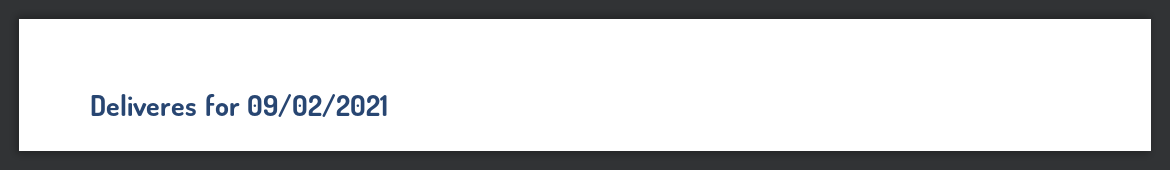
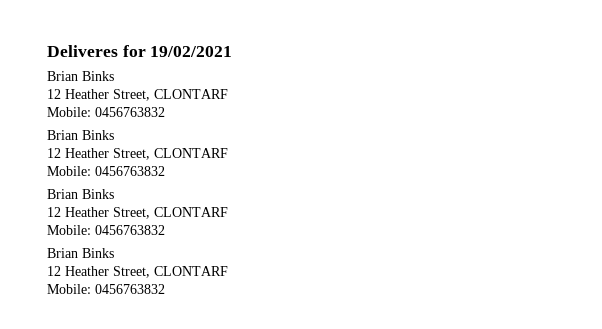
[247,94,389,117] 09/02/2021 -> [150,46,233,57] [47,71,114,81] [47,89,228,101] [47,107,165,117] [47,130,114,140] [47,148,228,160] [47,166,165,176] [47,189,114,199] [47,207,228,219] [47,225,165,235] [47,248,114,258] [47,266,228,278] [47,284,165,294] 19/02/2021 // Brian Binks // 12 Heather Street, CLONTARF // Mobile: 0456763832 // Brian Binks // 12 Heather Street, CLONTARF // Mobile: 0456763832 // Brian Binks // 12 Heather Street, CLONTARF // Mobile: 0456763832 // Brian Binks // 12 Heather Street, CLONTARF // Mobile: 0456763832

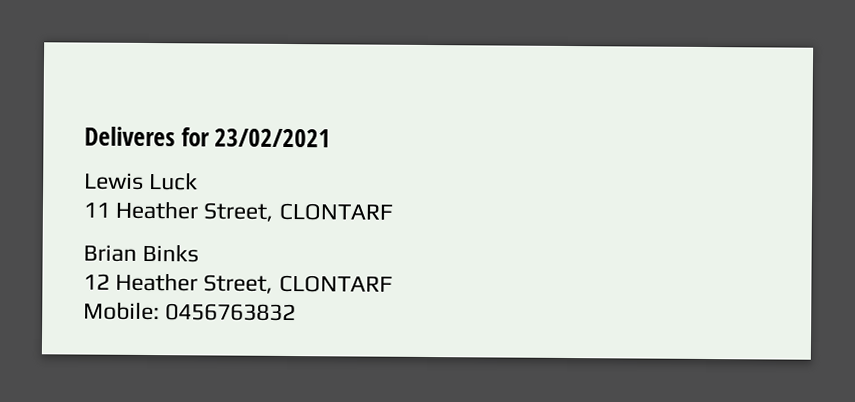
[150,46,233,57] [47,71,114,81] [47,89,228,101] [47,107,165,117] [47,130,114,140] [47,148,228,160] [47,166,165,176] [47,189,114,199] [47,207,228,219] [47,225,165,235] [47,248,114,258] [47,266,228,278] [47,284,165,294] 19/02/2021 // Brian Binks // 12 Heather Street, CLONTARF // Mobile: 0456763832 // Brian Binks // 12 Heather Street, CLONTARF // Mobile: 0456763832 // Brian Binks // 12 Heather Street, CLONTARF // Mobile: 0456763832 // Brian Binks // 12 Heather Street, CLONTARF // Mobile: 0456763832 -> [214,128,332,148] [84,172,199,191] [83,200,393,222] [83,243,200,263] [83,272,393,294] [83,301,297,322] 23/02/2021 // Lewis Luck // 11 Heather Street, CLONTARF // Brian Binks // 12 Heather Street, CLONTARF // Mobile: 0456763832

